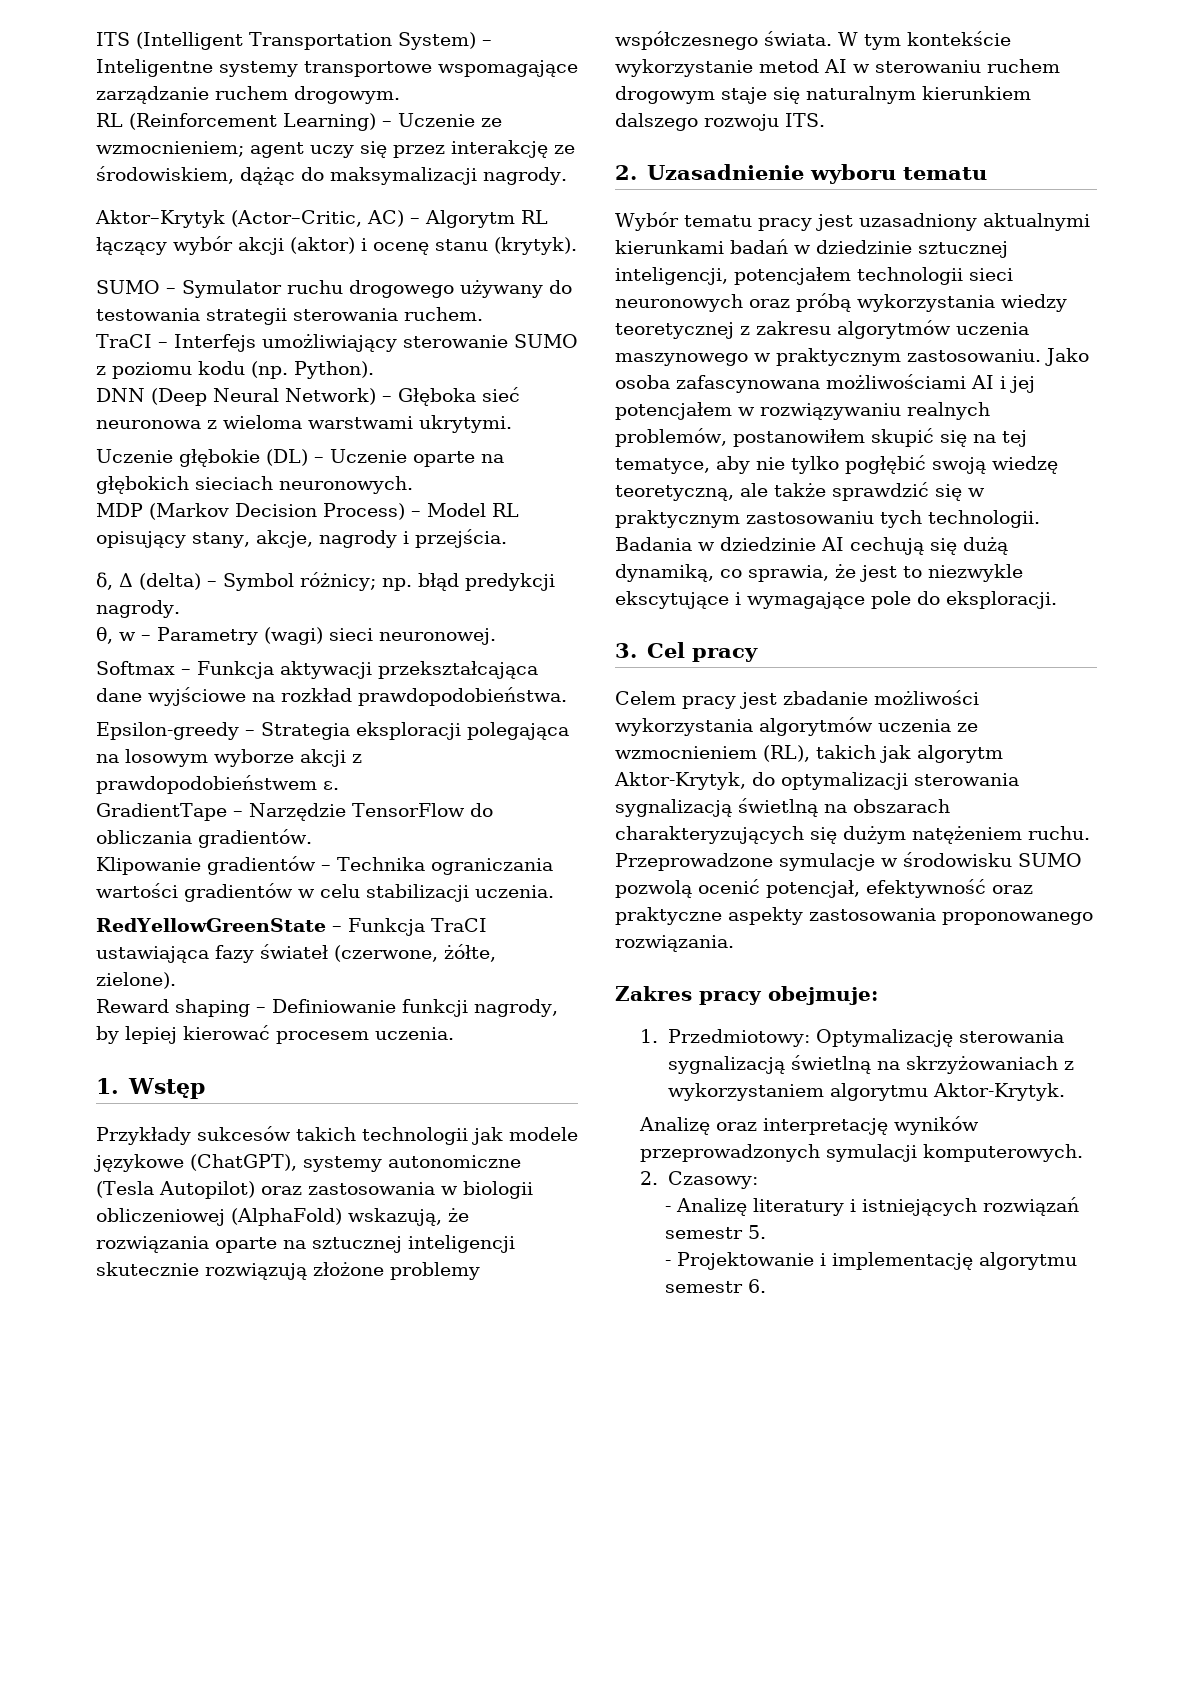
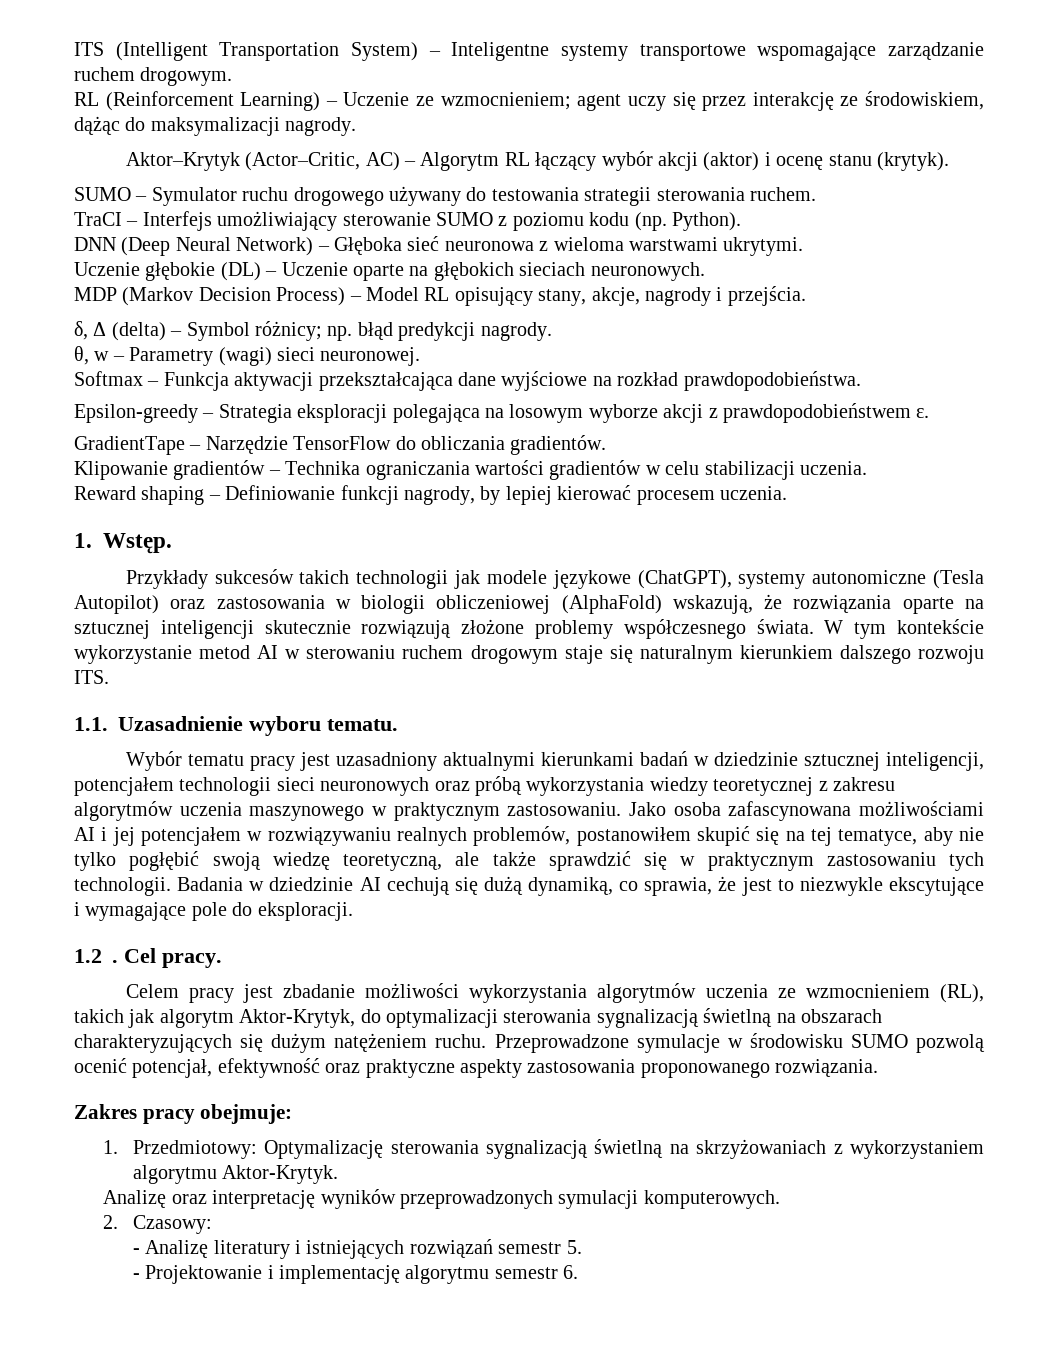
[96,918,487,936] [96,944,496,963] [96,972,176,989] // RedYellowGreenState – Funkcja TraCI ustawiająca fazy świateł (czerwone, żółte, zielone). -> (867, 468) none
[127,1078,205,1099] Wstęp -> [103,533,173,554] Wstęp.
[615,165,637,180] 2. -> [74,717,108,731] 1.1.
[902,167,987,180] tematu -> [327,719,398,731] tematu.
[615,642,758,662] 3. Cel pracy -> [74,948,222,968] 1.2 . Cel pracy.

